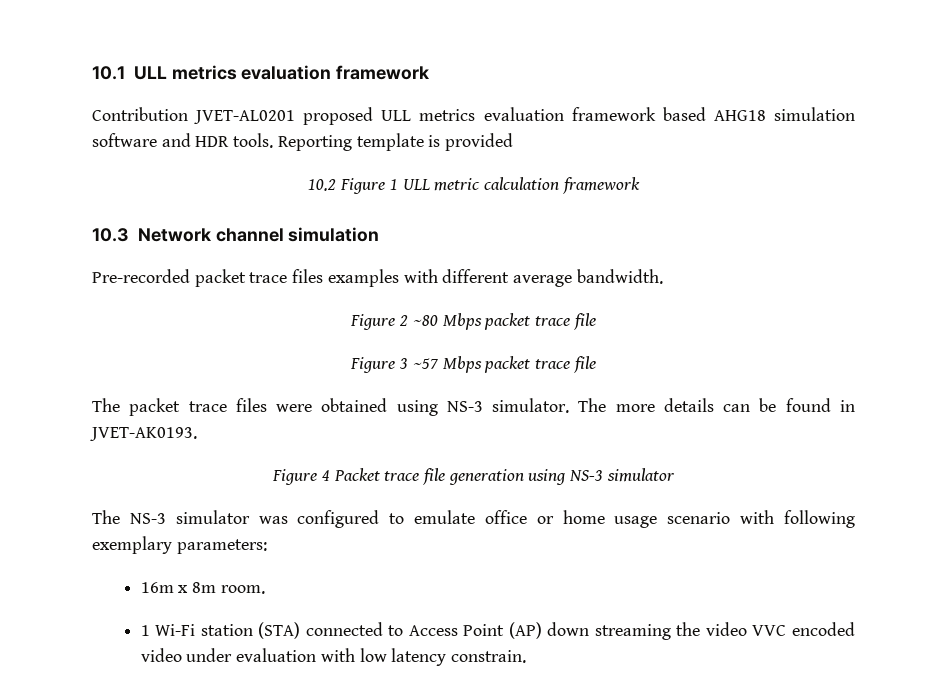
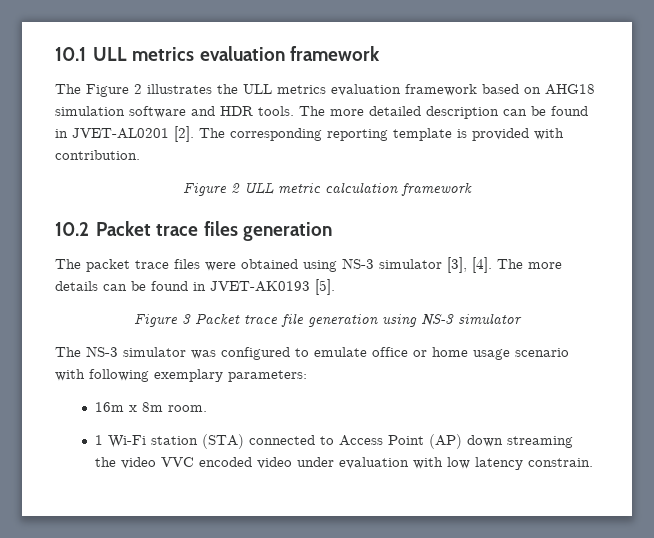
[92,107,374,125] Contribution JVET-AL0201 proposed -> [55,84,238,97] The Figure 2 illustrates the
(706, 114) none -> [524,87,541,94] on
[277,135,352,151] Reporting -> [299,106,588,119] [55,126,388,142] The more detailed description can be found in JVET-AL0201 [2]. The corresponding reporting
[308,178,398,194] // 10.2 Figure 1 -> [534,128,564,140] [55,150,140,160] [183,182,240,196] with contribution. // Figure 2
[92,227,380,242] [92,269,663,287] [350,313,596,330] [350,356,596,373] 10.3 Network channel simulation // Pre-recorded packet trace files examples with different average bandwidth. // Figure 2 ~80 Mbps packet trace file // Figure 3 ~57 Mbps packet trace file -> [55,221,332,241] 10.2 Packet trace files generation
[492,398,570,413] simulator. -> [379,257,492,273] simulator [3], [4].
[90,427,197,441] [272,469,330,485] JVET-AK0193. // Figure 4 -> [210,279,335,295] [134,313,191,327] JVET-AK0193 [5]. // Figure 3

